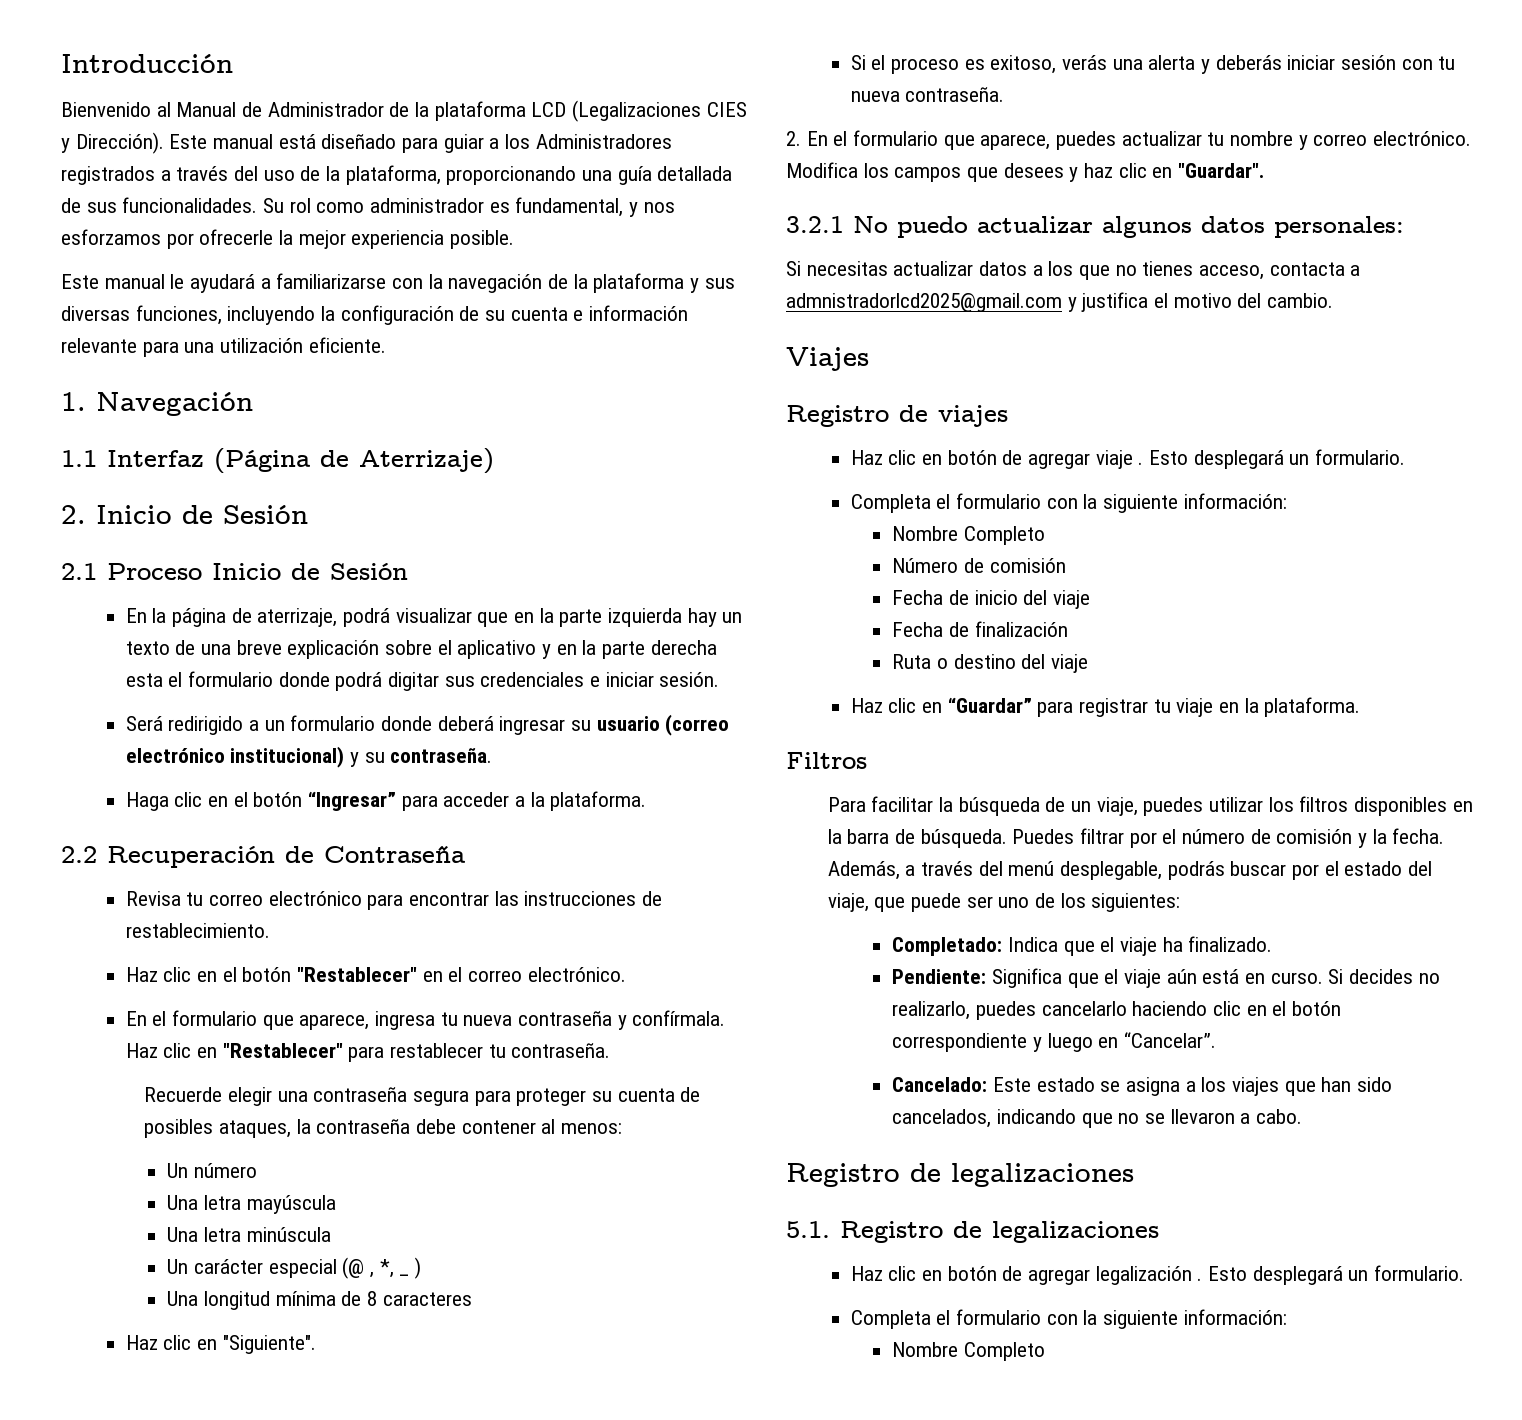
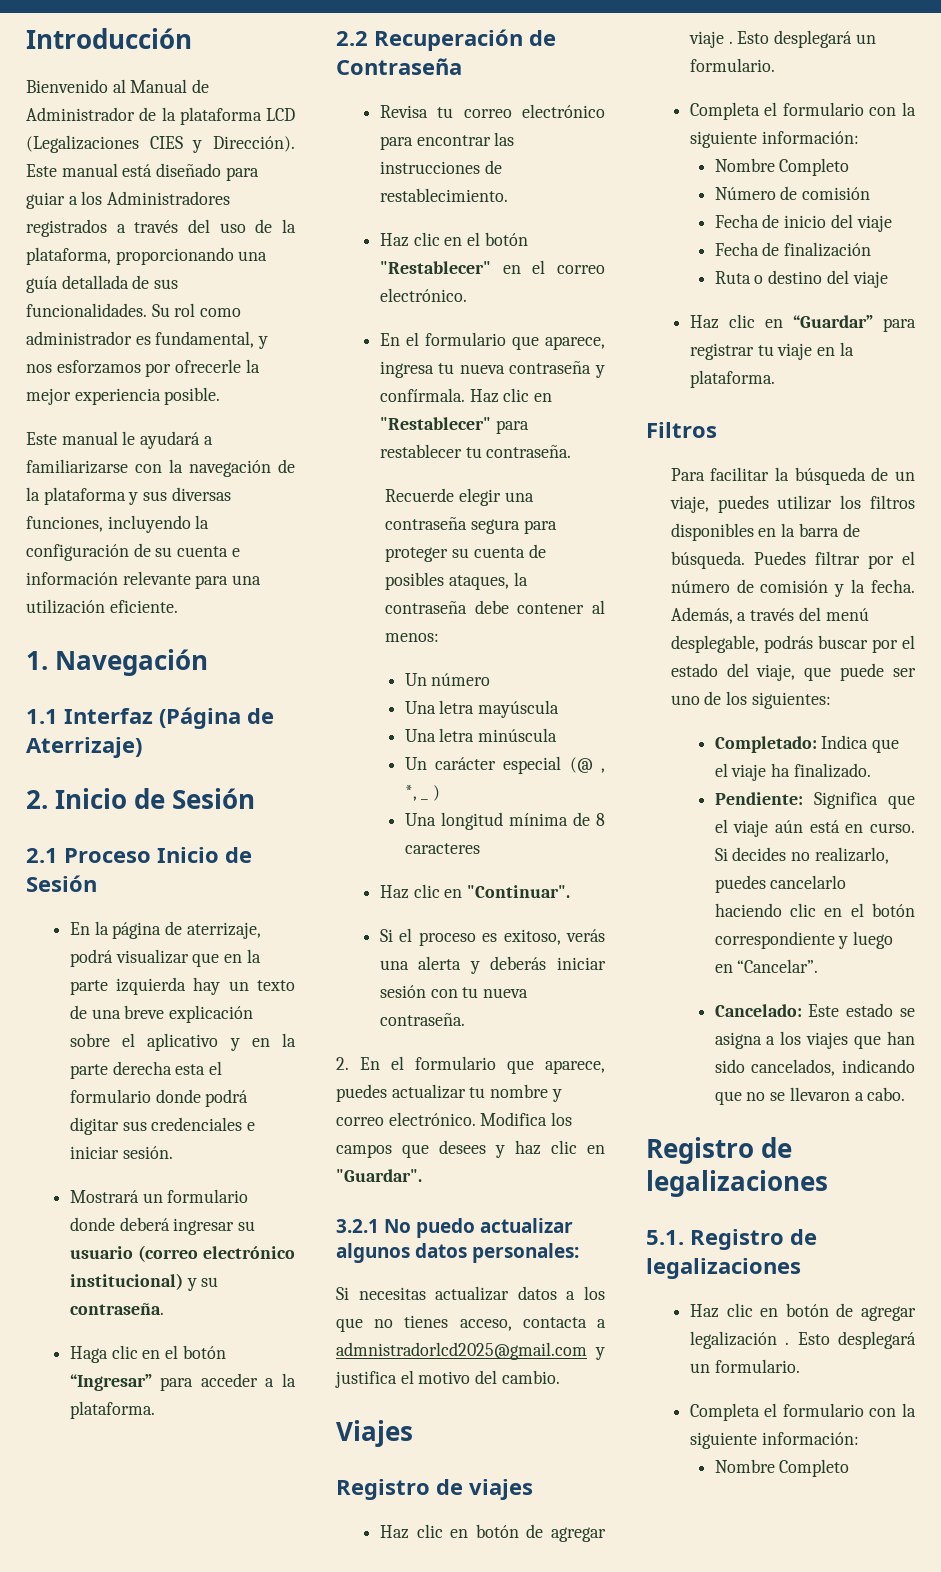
[125,716,260,735] Será redirigido a -> [69,1190,139,1203] Mostrará
[222,1335,316,1354] "Siguiente". -> [467,885,571,898] "Continuar".

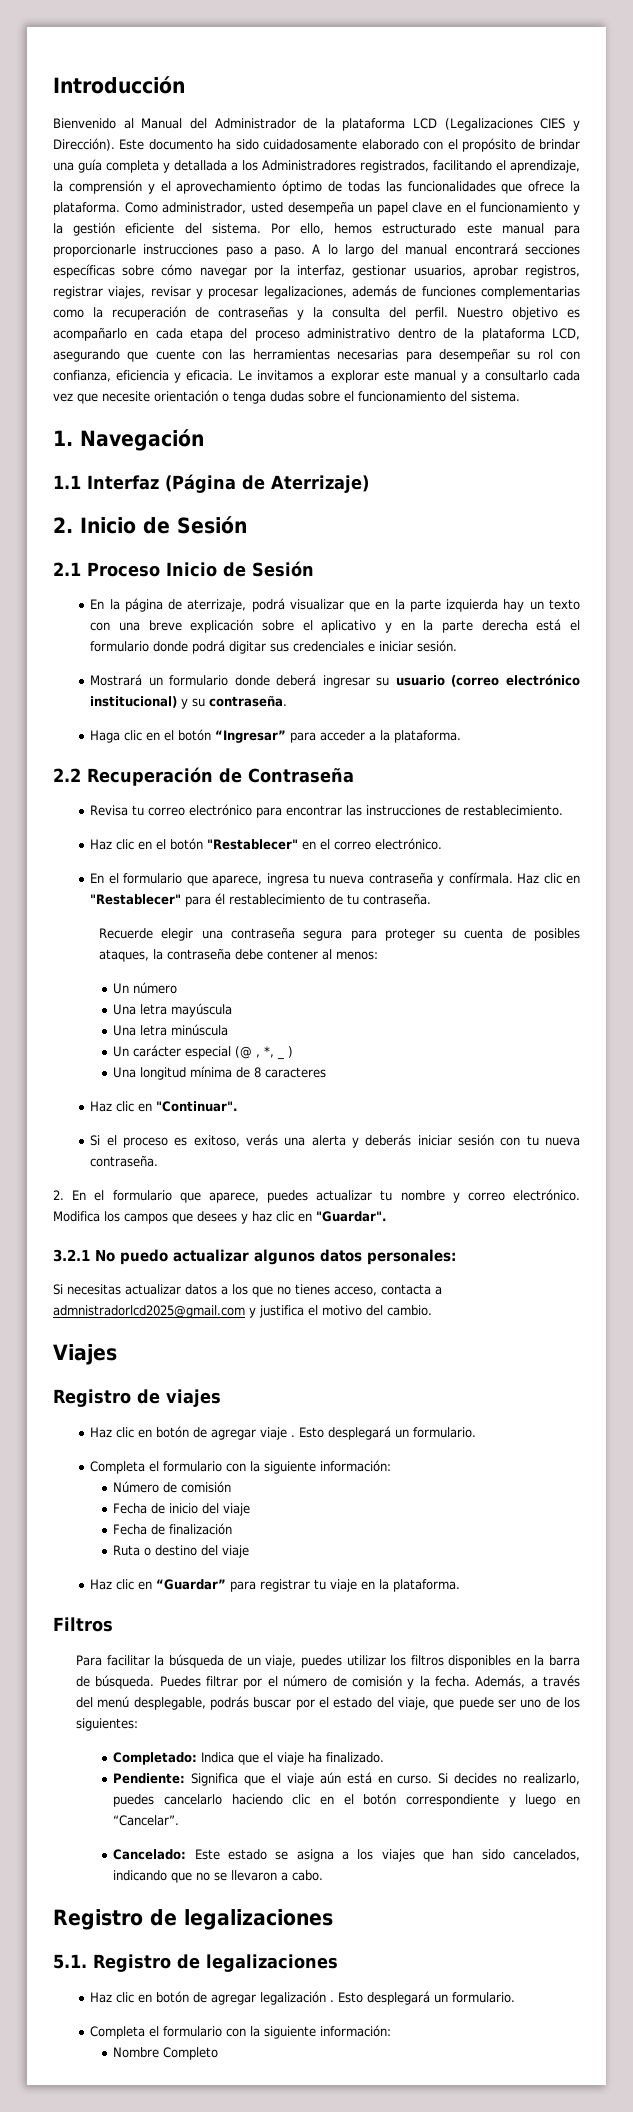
[192,79,210,93] de -> [189,118,207,129] del
[61,163,259,181] [26,191,231,209] [26,219,296,237] [26,247,268,265] [26,275,179,293] [26,303,242,317] [26,331,269,349] [26,359,260,377] [26,387,221,405] [26,431,213,449] [26,459,295,477] [26,487,231,505] [26,515,210,533] [26,543,240,561] [26,571,262,589] [26,599,178,614] manual está diseñado para guiar a los Administradores registrados a través del uso de la plataforma, proporcionando una guía detallada de sus funcionalidades. Su rol como administrador es fundamental, y nos esforzamos por ofrecerle la mejor experiencia posible. // Este manual le ayudará a familiarizarse con la navegación de la plataforma y sus diversas funciones, incluyendo la configuración de su cuenta e información relevante para una utilización eficiente. -> [148,138,580,152] [53,159,580,173] [53,180,580,194] [53,201,580,215] [53,222,580,236] [53,243,580,257] [53,264,580,278] [53,285,580,299] [53,306,580,320] [53,327,581,341] [53,348,581,362] [53,370,581,383] [53,390,520,404] documento ha sido cuidadosamente elaborado con el propósito de brindar una guía completa y detallada a los Administradores registrados, facilitando el aprendizaje, la comprensión y el aprovechamiento óptimo de todas las funcionalidades que ofrece la plataforma. Como administrador, usted desempeña un papel clave en el funcionamiento y la gestión eficiente del sistema. Por ello, hemos estructurado este manual para proporcionarle instrucciones paso a paso. A lo largo del manual encontrará secciones específicas sobre cómo navegar por la interfaz, gestionar usuarios, aprobar registros, registrar viajes, revisar y procesar legalizaciones, además de funciones complementarias como la recuperación de contraseñas y la consulta del perfil. Nuestro objetivo es acompañarlo en cada etapa del proceso administrativo dentro de la plataforma LCD, asegurando que cuente con las herramientas necesarias para desempeñar su rol con confianza, eficiencia y eficacia. Le invitamos a explorar este manual y a consultarlo cada vez que necesite orientación o tenga dudas sobre el funcionamiento del sistema.
[69,1005,87,1019] de -> [90,622,111,631] con
[175,1064,206,1075] esta -> [536,619,562,631] está
[379,444,462,458] restablecer -> [215,893,344,905] él restablecimiento de
[714,158,850,176] // Nombre Completo -> (392, 1466) none

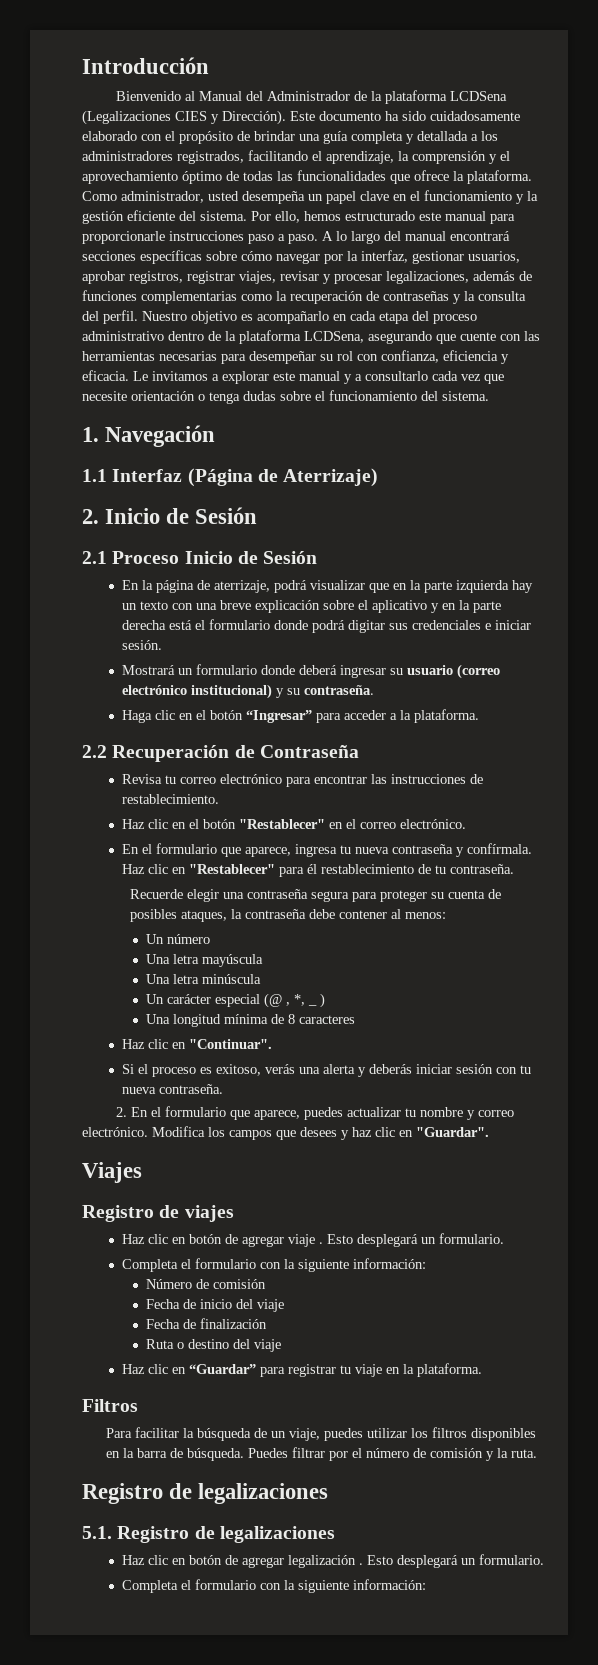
[413,118,438,129] LCD -> [450,91,508,101] LCDSena
[262,160,356,171] Administradores -> [82,151,173,161] administradores
[552,328,581,340] LCD, -> [304,331,364,343] LCDSena,
[53,1249,456,1265] [53,1284,442,1297] [53,1305,432,1318] // 3.2.1 No puedo actualizar algunos datos personales: // Si necesitas actualizar datos a los que no tienes acceso, contacta a admnistradorlcd2025@gmail.com y justifica el motivo del cambio. -> (489, 1132) none
[434,1675,580,1688] [76,1696,580,1710] [76,1718,139,1731] [113,1752,385,1765] [113,1772,581,1786] [113,1793,580,1807] [113,1815,180,1826] [113,1849,580,1862] [113,1870,324,1883] fecha. Además, a través del menú desplegable, podrás buscar por el estado del viaje, que puede ser uno de los siguientes: // Completado: Indica que el viaje ha finalizado. // Pendiente: Significa que el viaje aún está en curso. Si decides no realizarlo, puedes cancelarlo haciendo clic en el botón correspondiente y luego en “Cancelar”. // Cancelado: Este estado se asigna a los viajes que han sido cancelados, indicando que no se llevaron a cabo. -> [510,1449,537,1458] ruta.
[113,2047,219,2060] // Nombre Completo -> (426, 1584) none

